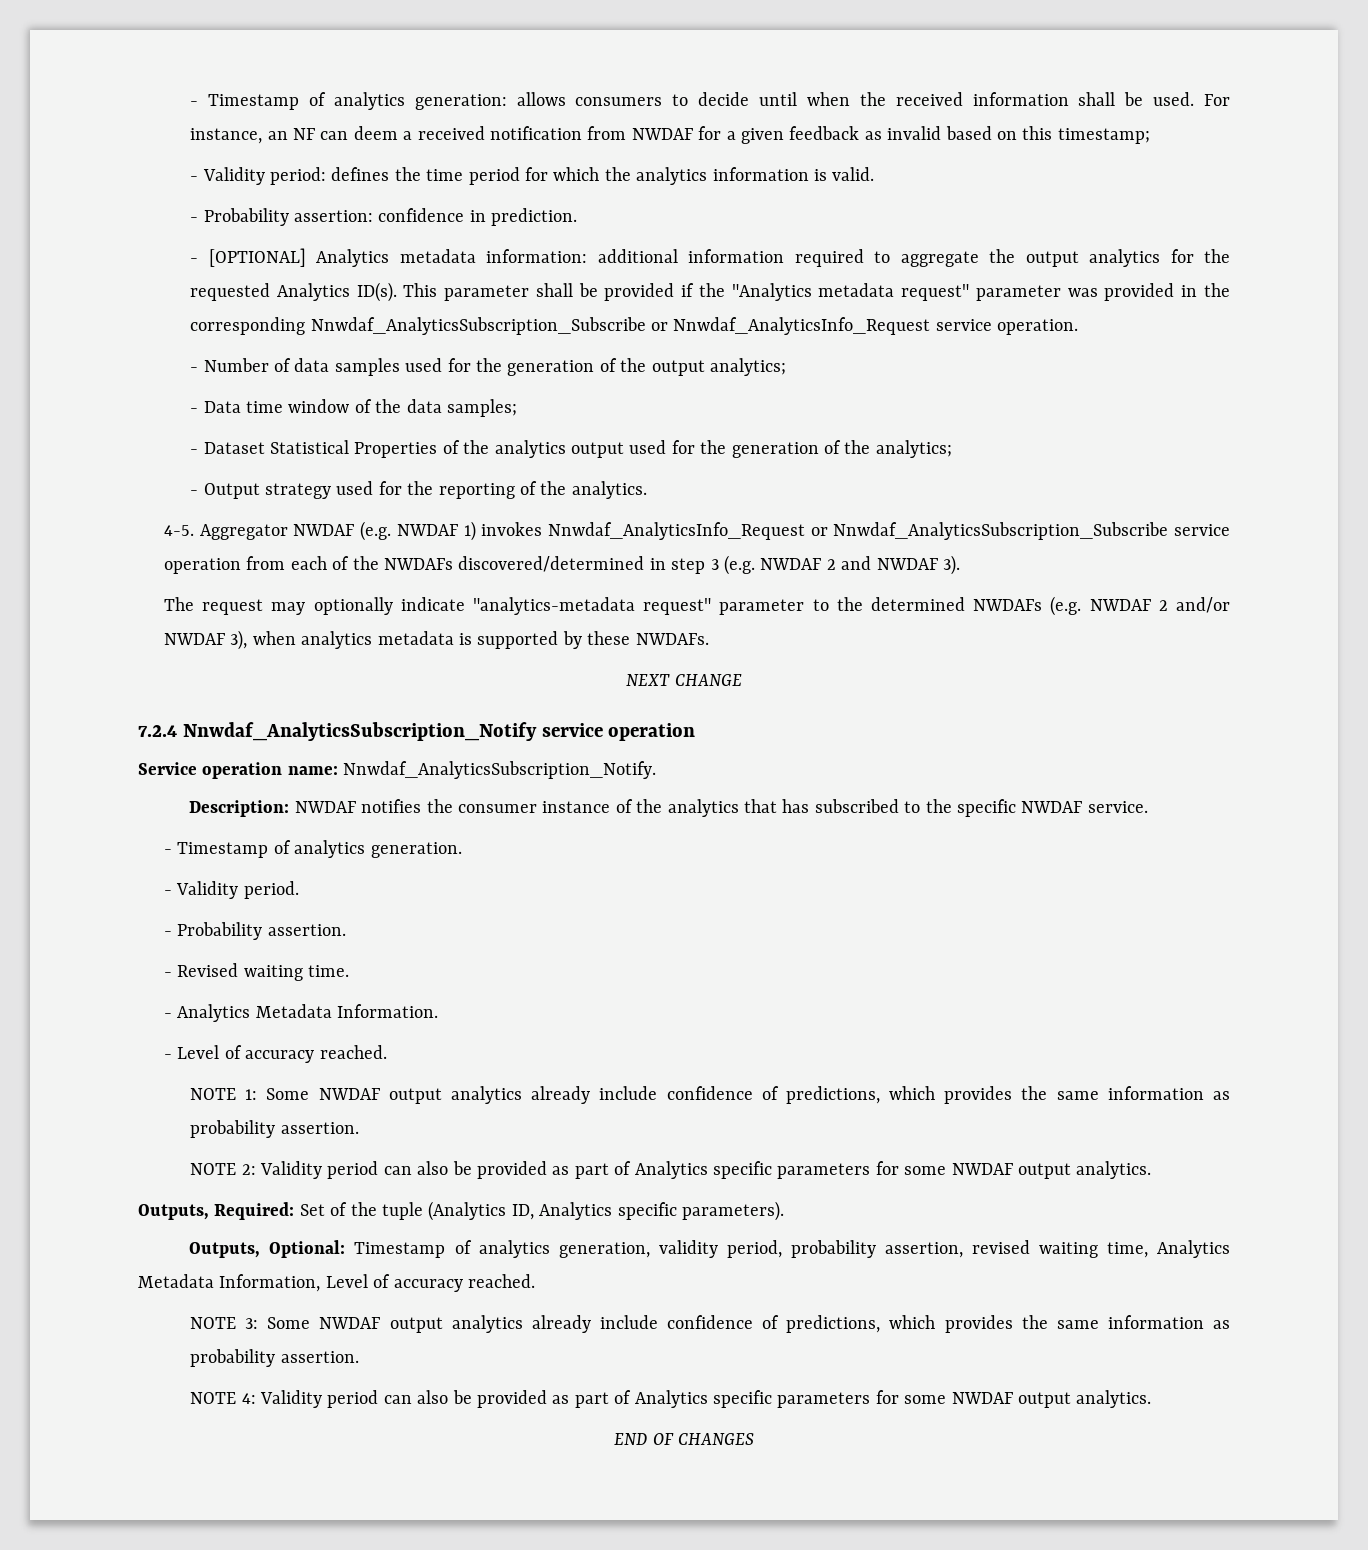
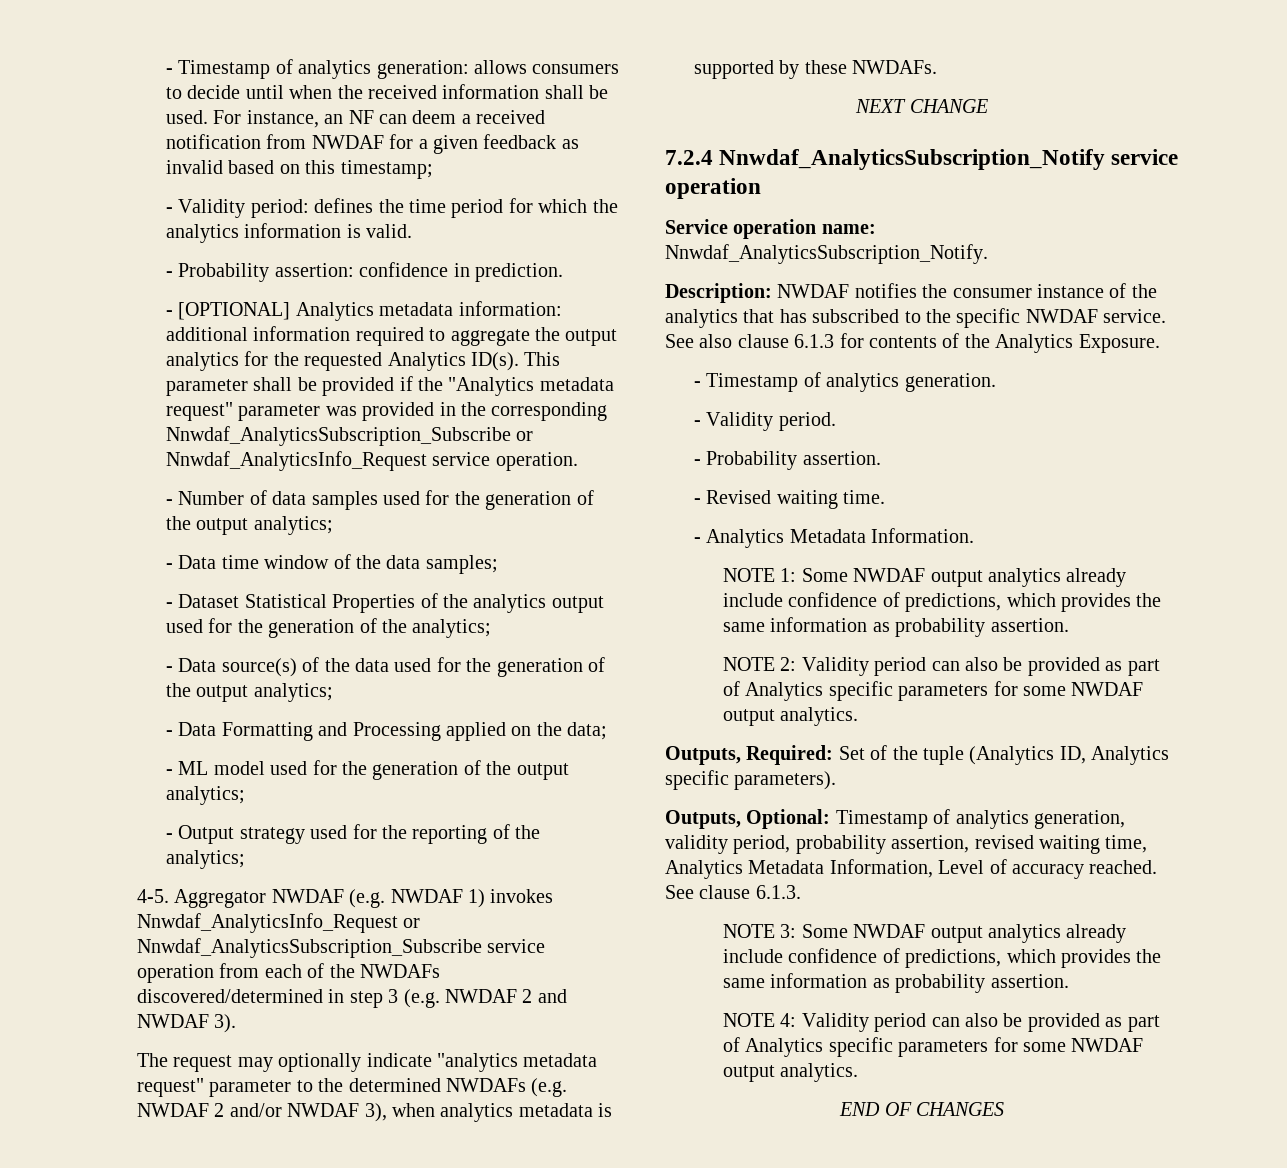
(952, 449) none -> [165,657,605,677] [165,683,333,702] [165,722,608,741] [165,760,569,780] [165,786,245,805] // - Data source(s) of the data used for the generation of the output analytics; // - Data Formatting and Processing applied on the data; // - ML model used for the generation of the output analytics;
[571,481,647,499] analytics. -> [165,850,245,869] analytics;
[473,597,636,615] "analytics-metadata -> [436,1053,598,1072] "analytics metadata
(1148, 807) none -> [665,333,1160,353] See also clause 6.1.3 for contents of the Analytics Exposure.
[164,1045,387,1063] // - Level of accuracy reached. -> (975, 535) none
(535, 1281) none -> [665,885,801,899] See clause 6.1.3.

